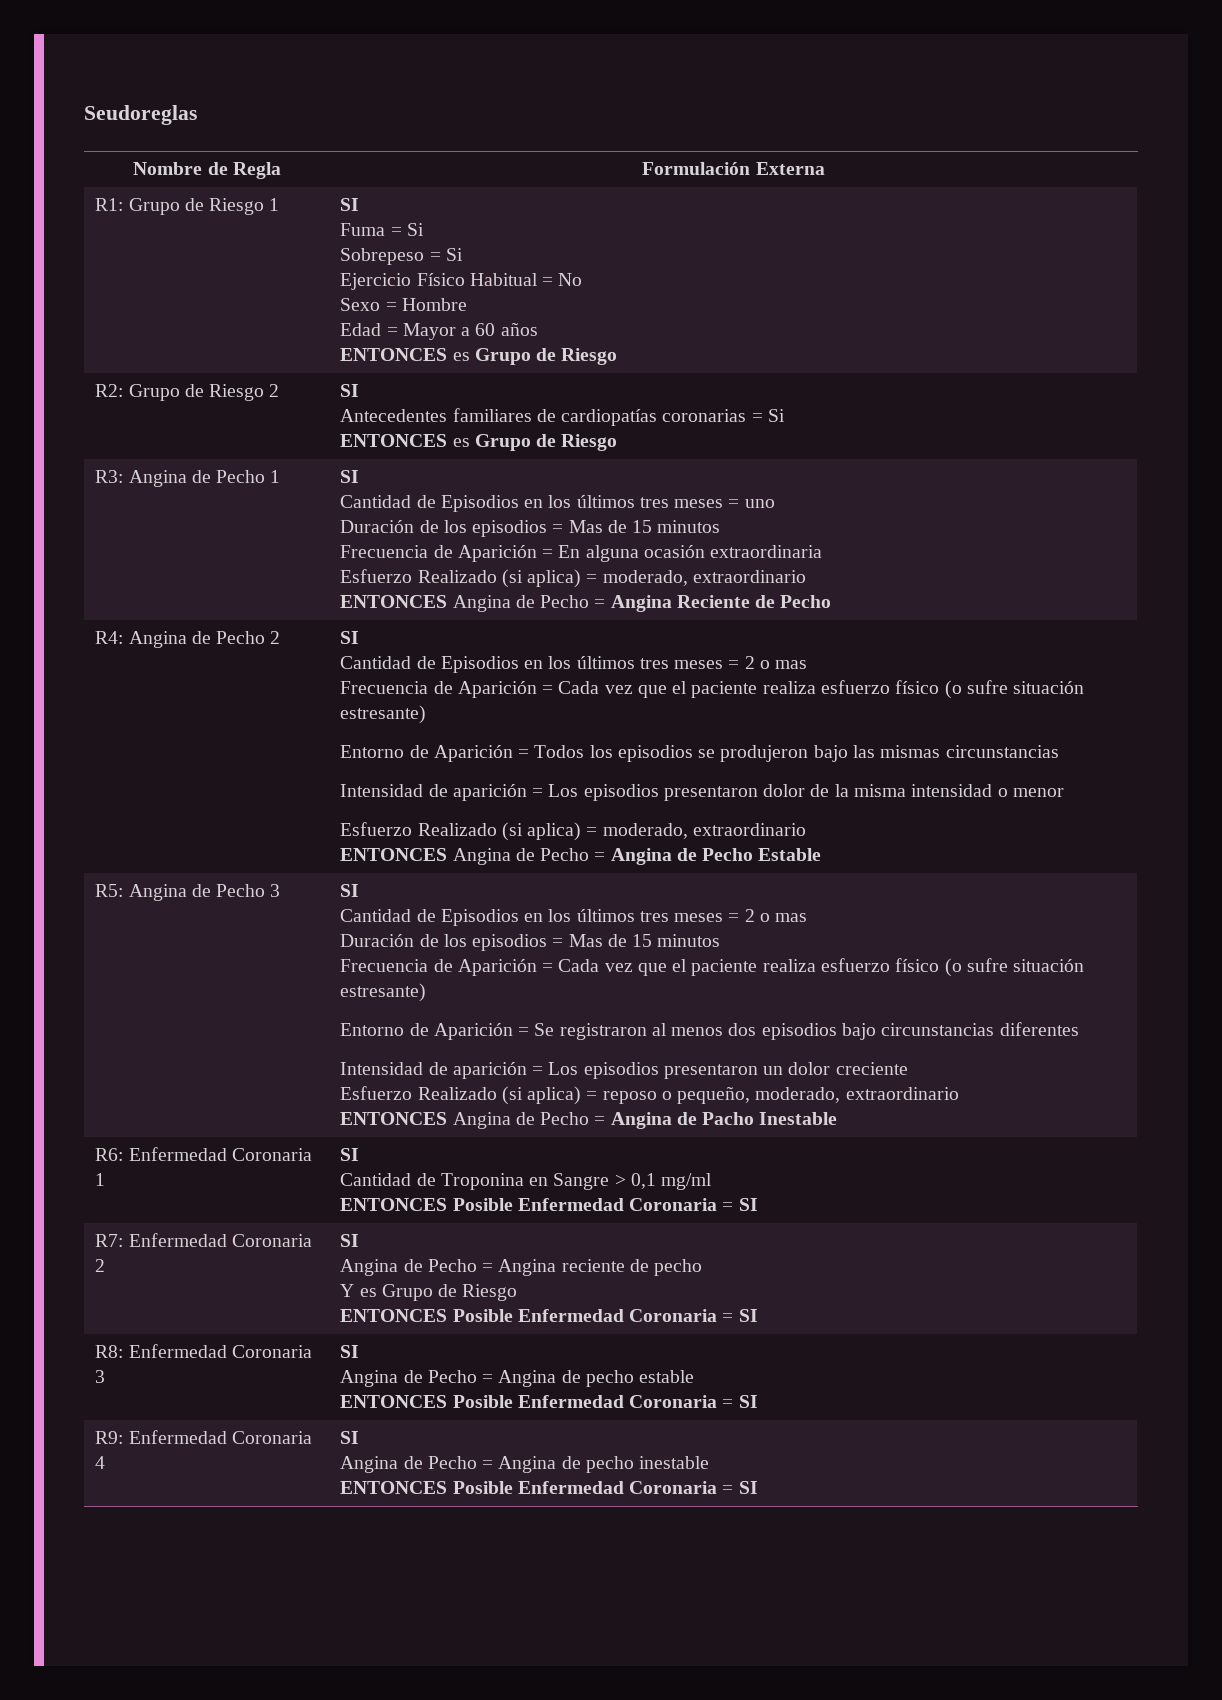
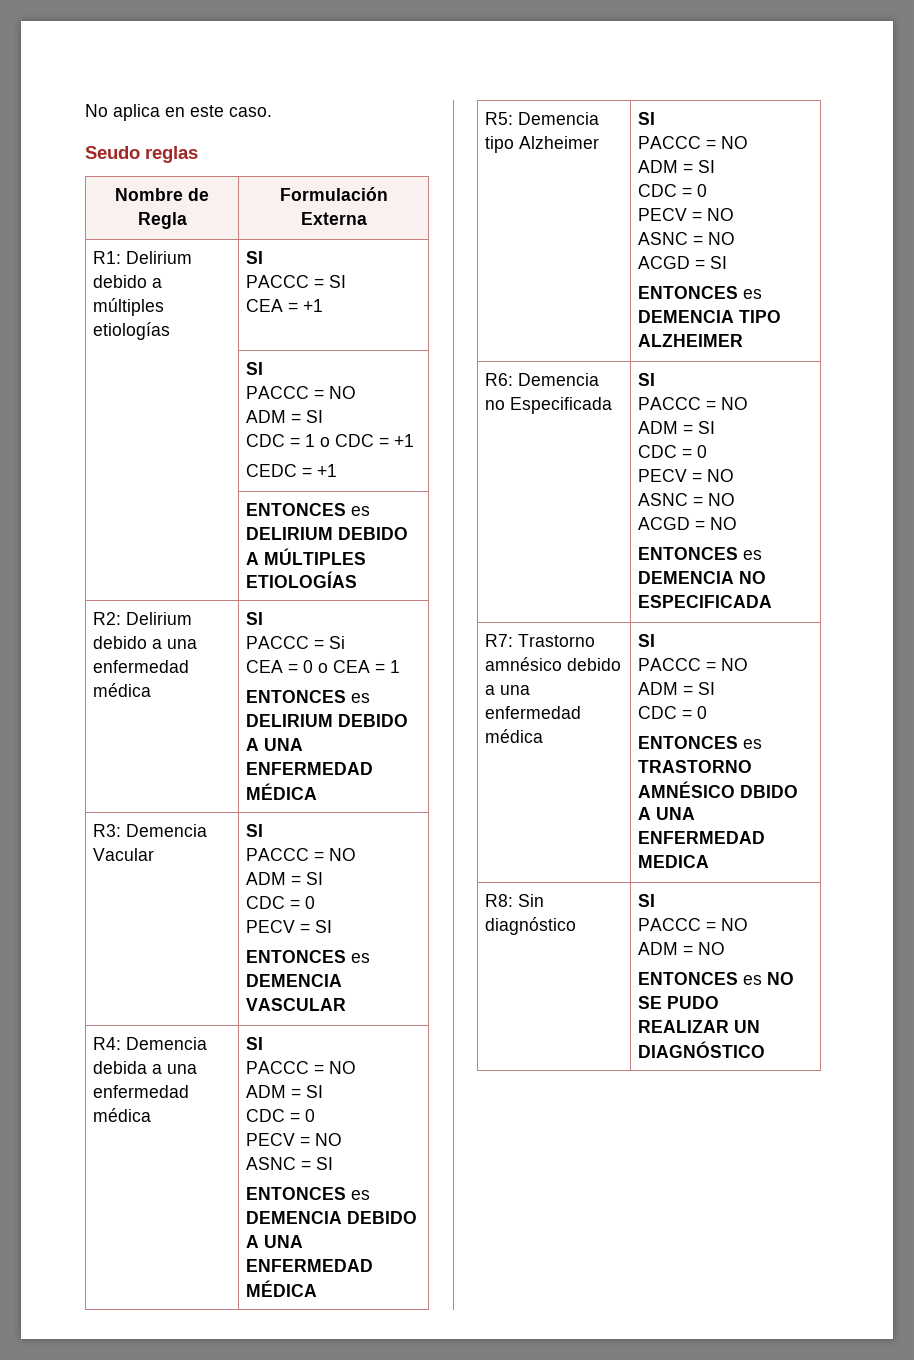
[84,105,197,125] Seudoreglas -> [85,104,272,121] [85,146,198,163] No aplica en este caso. // Seudo reglas
[128,198,280,215] [340,198,360,211] [340,223,424,236] [340,248,463,265] [340,273,583,290] [340,298,467,311] [340,323,538,340] [340,348,618,365] [95,384,280,401] [340,384,360,397] [340,408,785,426] [340,434,618,451] [95,470,281,487] [340,470,360,483] [340,495,775,512] [340,520,721,537] [340,545,823,562] [340,569,806,588] [340,595,832,612] [95,631,281,648] [340,631,360,644] [340,656,808,673] [340,680,1085,699] [340,705,427,724] [340,745,1059,762] [340,784,1064,801] [340,822,806,841] [340,848,822,865] [95,884,281,901] [340,884,360,897] [340,909,808,926] [340,934,721,951] [340,958,1085,977] [340,983,427,1002] [340,1022,1079,1040] [340,1062,908,1079] [340,1086,959,1105] [340,1112,838,1129] [95,1147,312,1161] [95,1173,106,1186] [340,1148,360,1161] [340,1173,713,1190] [340,1198,758,1211] [95,1233,312,1247] [95,1259,106,1272] [340,1234,360,1247] [340,1259,703,1276] [340,1284,518,1301] [340,1309,758,1322] [95,1344,312,1358] [95,1370,106,1383] [340,1345,360,1358] [340,1370,695,1387] [340,1395,758,1408] [95,1430,312,1444] [95,1456,106,1469] [340,1431,360,1444] [340,1456,710,1473] [340,1481,758,1494] Grupo de Riesgo 1 | SI // Fuma = Si // Sobrepeso = Si // Ejercicio Físico Habitual = No // Sexo = Hombre // Edad = Mayor a 60 años // ENTONCES es Grupo de Riesgo // R2: Grupo de Riesgo 2 | SI // Antecedentes familiares de cardiopatías coronarias = Si // ENTONCES es Grupo de Riesgo // R3: Angina de Pecho 1 | SI // Cantidad de Episodios en los últimos tres meses = uno // Duración de los episodios = Mas de 15 minutos // Frecuencia de Aparición = En alguna ocasión extraordinaria // Esfuerzo Realizado (si aplica) = moderado, extraordinario // ENTONCES Angina de Pecho = Angina Reciente de Pecho // R4: Angina de Pecho 2 | SI // Cantidad de Episodios en los últimos tres meses = 2 o mas // Frecuencia de Aparición = Cada vez que el paciente realiza esfuerzo físico (o sufre situación estresante) // Entorno de Aparición = Todos los episodios se produjeron bajo las mismas circunstancias // Intensidad de aparición = Los episodios presentaron dolor de la misma intensidad o menor // Esfuerzo Realizado (si aplica) = moderado, extraordinario // ENTONCES Angina de Pecho = Angina de Pecho Estable // R5: Angina de Pecho 3 | SI // Cantidad de Episodios en los últimos tres meses = 2 o mas // Duración de los episodios = Mas de 15 minutos // Frecuencia de Aparición = Cada vez que el paciente realiza esfuerzo físico (o sufre situación estresante) // Entorno de Aparición = Se registraron al menos dos episodios bajo circunstancias diferentes // Intensidad de aparición = Los episodios presentaron un dolor creciente // Esfuerzo Realizado (si aplica) = reposo o pequeño, moderado, extraordinario // ENTONCES Angina de Pecho = Angina de Pacho Inestable // R6: Enfermedad Coronaria 1 | SI // Cantidad de Troponina en Sangre > 0,1 mg/ml // ENTONCES Posible Enfermedad Coronaria = SI // R7: Enfermedad Coronaria 2 | SI // Angina de Pecho = Angina reciente de pecho // Y es Grupo de Riesgo // ENTONCES Posible Enfermedad Coronaria = SI // R8: Enfermedad Coronaria 3 | SI // Angina de Pecho = Angina de pecho estable // ENTONCES Posible Enfermedad Coronaria = SI // R9: Enfermedad Coronaria 4 | SI // Angina de Pecho = Angina de pecho inestable // ENTONCES Posible Enfermedad Coronaria = SI -> [125,251,192,264] [92,275,162,288] [92,298,164,316] [92,322,170,340] [245,251,263,264] [245,275,346,288] [245,299,323,312] [245,362,263,375] [245,386,356,399] [245,410,323,423] [245,434,414,447] [245,464,337,477] [245,503,370,516] [245,527,408,540] [245,548,366,565] [245,571,357,588] [92,612,192,625] [92,636,197,649] [92,660,189,673] [92,683,151,697] [245,612,263,625] [245,636,345,649] [245,660,400,673] [245,690,370,703] [245,714,408,727] [245,738,303,751] [245,762,373,775] [245,783,317,800] [92,824,207,837] [92,848,154,861] [245,824,263,837] [245,848,356,861] [245,872,323,885] [245,896,315,909] [245,920,332,933] [245,950,370,963] [245,974,342,987] [245,998,346,1011] [92,1037,207,1050] [92,1061,197,1074] [92,1085,189,1098] [92,1108,151,1122] [245,1037,263,1050] [245,1061,356,1074] [245,1085,323,1098] [245,1109,315,1122] [245,1133,342,1146] [245,1157,333,1170] [245,1187,370,1200] [245,1211,417,1224] [245,1235,303,1248] [245,1259,373,1272] [245,1280,317,1297] [484,112,599,125] [484,136,599,153] [637,112,655,125] [637,136,748,149] [637,160,715,173] [637,184,707,197] [637,208,734,221] [637,232,735,245] [637,256,727,269] [637,286,762,299] [637,310,781,323] [637,334,743,347] [484,373,599,386] [484,397,612,414] [637,373,655,386] [637,397,748,410] [637,421,715,434] [637,445,707,458] [637,469,734,482] [637,493,735,506] [637,517,737,530] [637,547,762,560] [637,571,766,584] [637,595,772,608] [484,634,595,647] [484,657,621,671] [484,685,530,695] [484,706,581,719] [484,729,543,743] [637,634,655,647] [637,658,748,671] [637,682,715,695] [637,706,707,719] [637,736,762,749] [637,760,752,773] [637,781,798,798] [637,807,695,820] [637,831,765,844] [637,855,709,868] [484,894,544,907] [484,917,576,935] [637,894,655,907] [637,918,748,931] [637,942,725,955] [637,972,794,985] [637,996,719,1009] [637,1020,760,1033] [637,1041,765,1058] Delirium debido a múltiples etiologías | SI // PACCC = SI // CEA = +1 // | SI // PACCC = NO // ADM = SI // CDC = 1 o CDC = +1 // CEDC = +1 // | ENTONCES es DELIRIUM DEBIDO A MÚLTIPLES ETIOLOGÍAS // R2: Delirium debido a una enfermedad médica | SI // PACCC = Si // CEA = 0 o CEA = 1 // ENTONCES es DELIRIUM DEBIDO A UNA ENFERMEDAD MÉDICA // R3: Demencia Vacular | SI // PACCC = NO // ADM = SI // CDC = 0 // PECV = SI // ENTONCES es DEMENCIA VASCULAR // R4: Demencia debida a una enfermedad médica | SI // PACCC = NO // ADM = SI // CDC = 0 // PECV = NO // ASNC = SI // ENTONCES es DEMENCIA DEBIDO A UNA ENFERMEDAD MÉDICA // R5: Demencia tipo Alzheimer | SI // PACCC = NO // ADM = SI // CDC = 0 // PECV = NO // ASNC = NO // ACGD = SI // ENTONCES es DEMENCIA TIPO ALZHEIMER // R6: Demencia no Especificada | SI // PACCC = NO // ADM = SI // CDC = 0 // PECV = NO // ASNC = NO // ACGD = NO // ENTONCES es DEMENCIA NO ESPECIFICADA // R7: Trastorno amnésico debido a una enfermedad médica | SI // PACCC = NO // ADM = SI // CDC = 0 // ENTONCES es TRASTORNO AMNÉSICO DBIDO A UNA ENFERMEDAD MEDICA // R8: Sin diagnóstico | SI // PACCC = NO // ADM = NO // ENTONCES es NO SE PUDO REALIZAR UN DIAGNÓSTICO

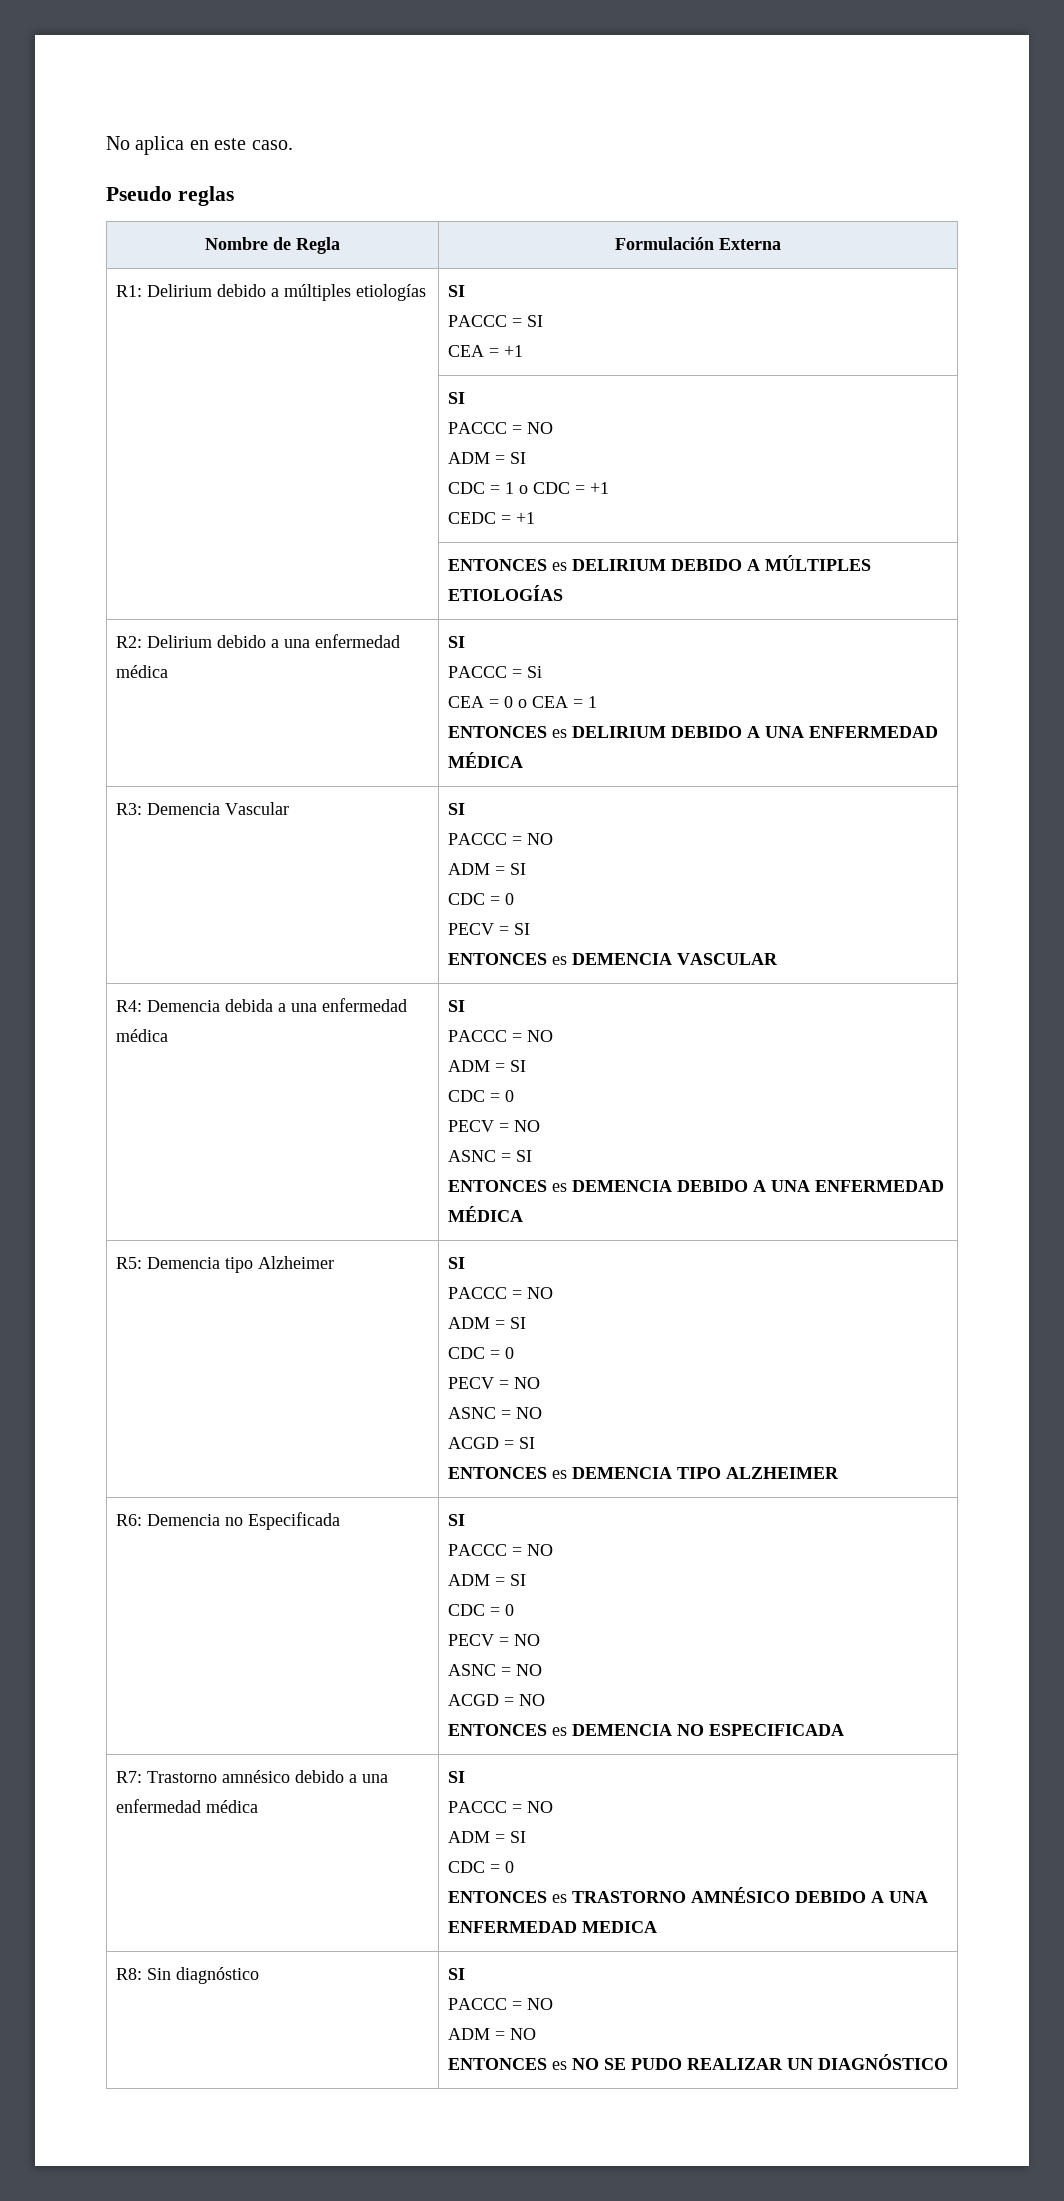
[85,146,140,159] Seudo -> [106,186,172,201] Pseudo
[92,848,154,861] Vacular -> [224,802,289,815] Vascular
[739,785,798,798] DBIDO -> [794,1891,866,1903] DEBIDO

